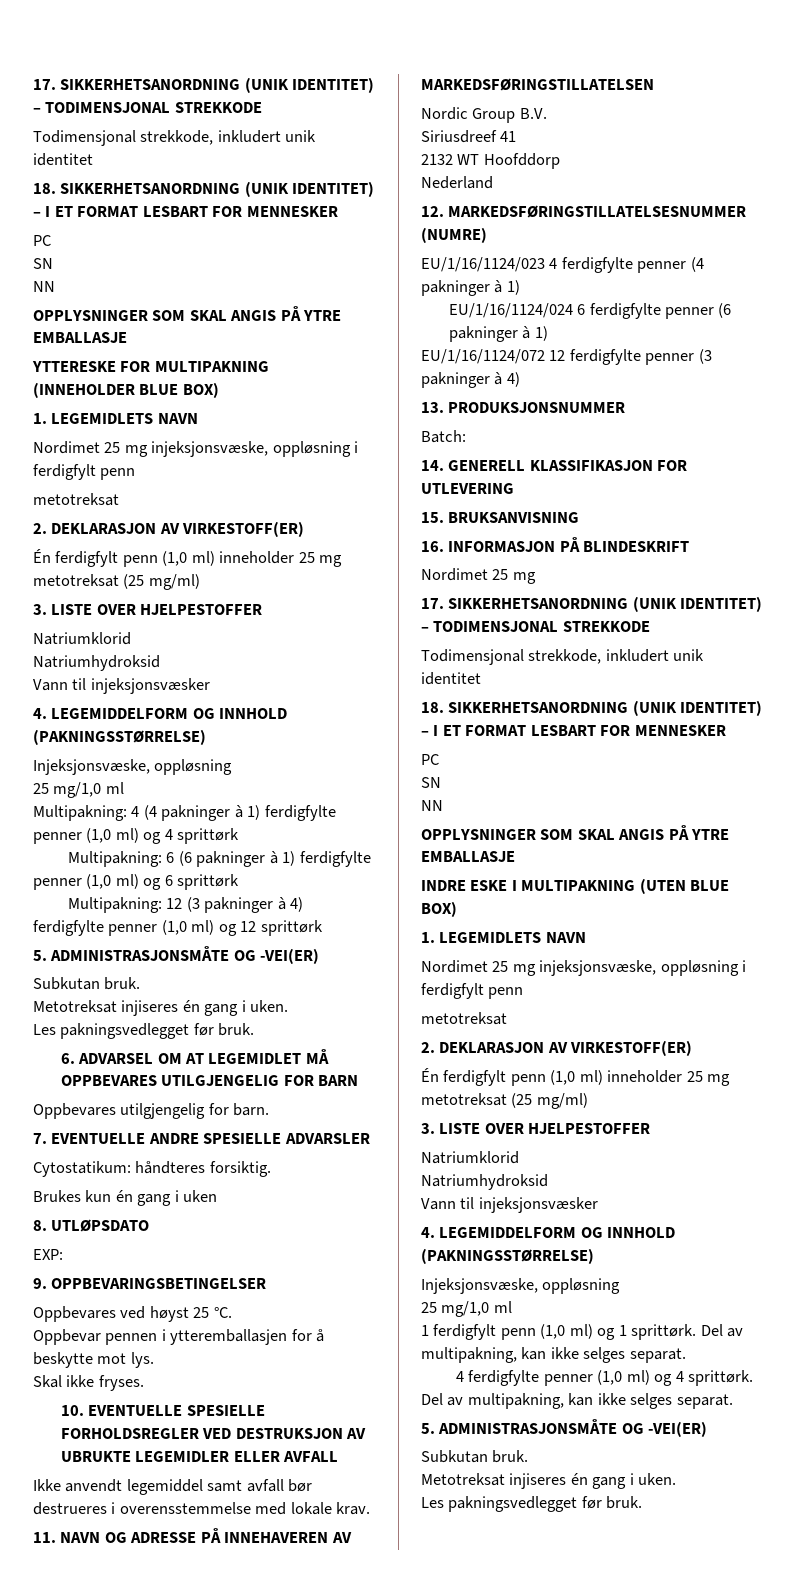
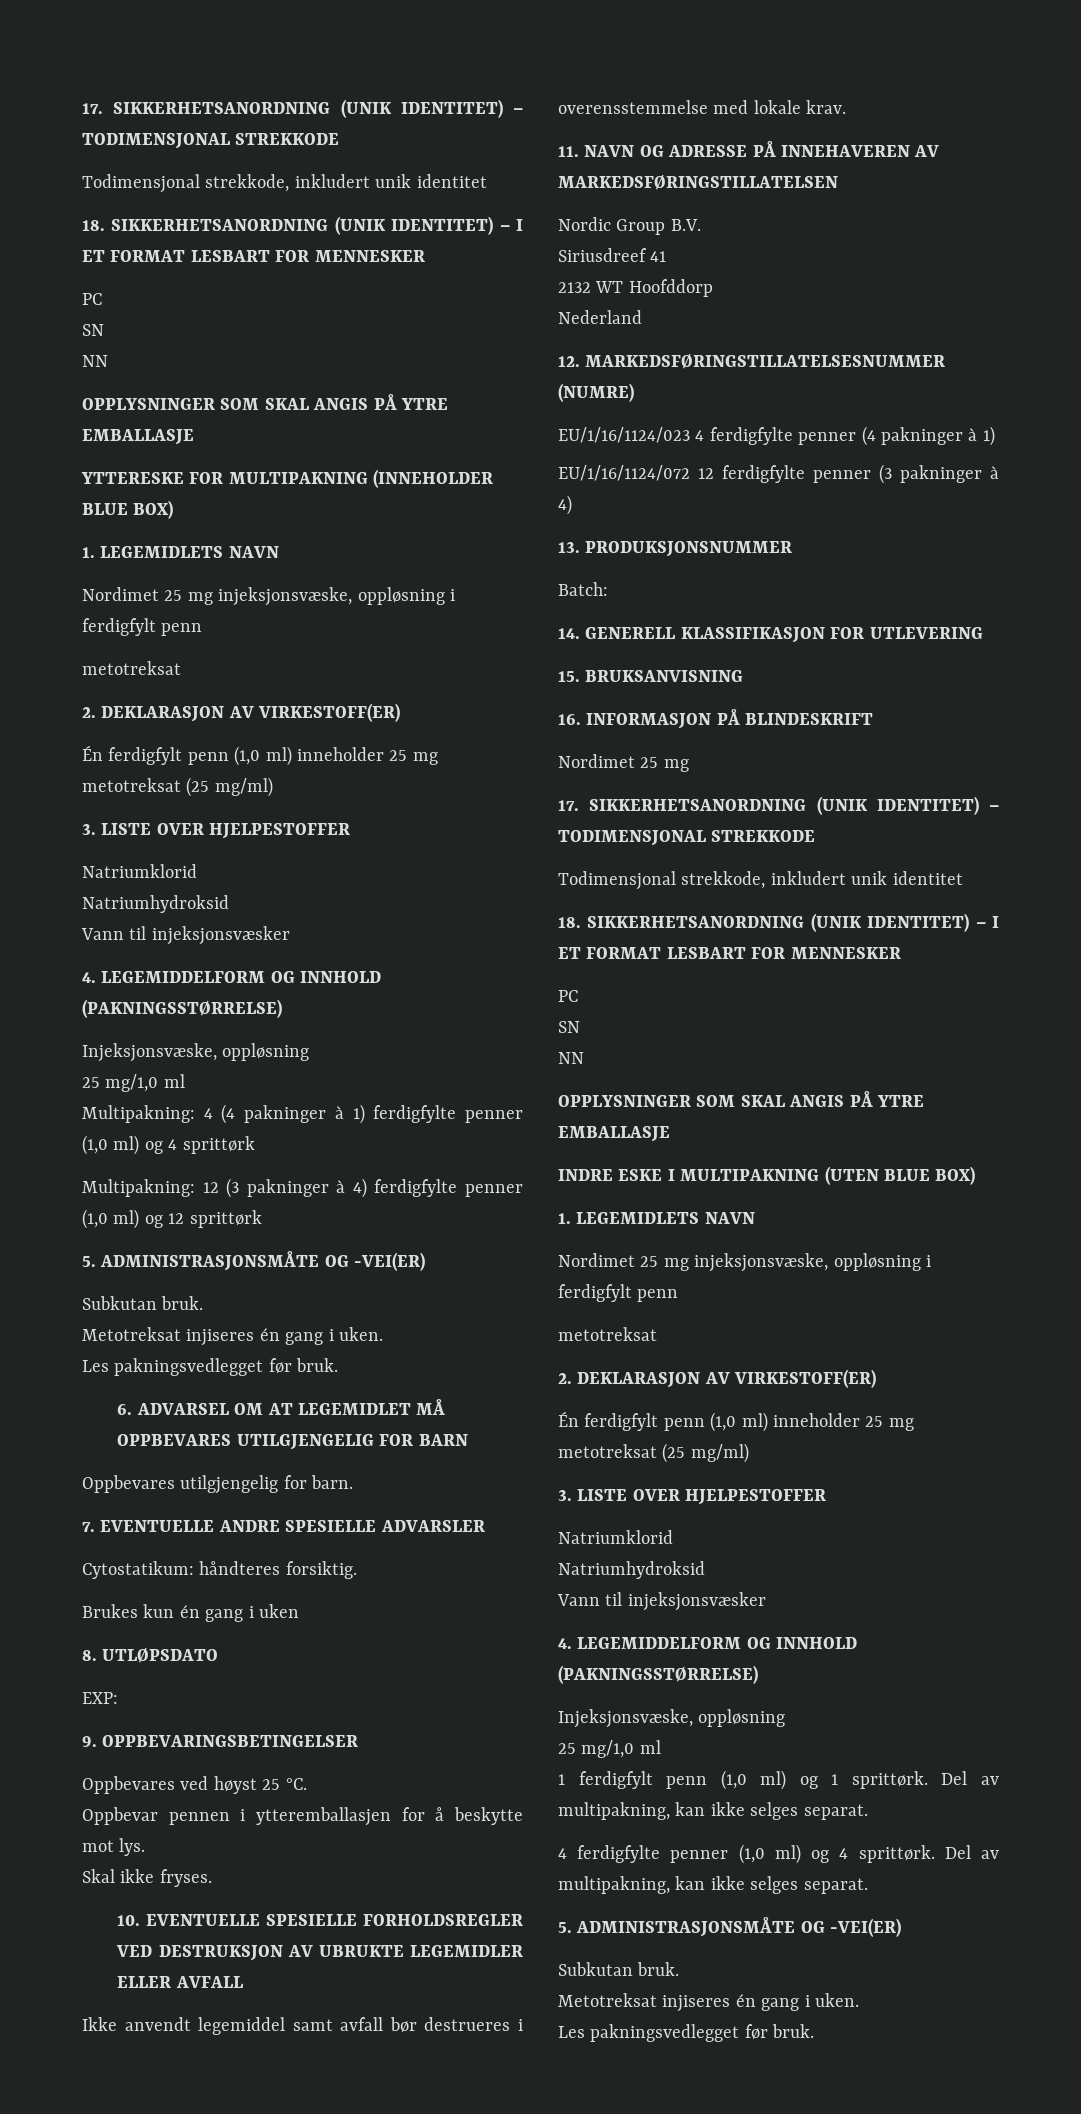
[67,851,371,867] [33,874,240,890] // Multipakning: 6 (6 pakninger à 1) ferdigfylte penner (1,0 ml) og 6 sprittørk -> (255, 1145) none
[448,303,732,319] [448,326,548,342] // EU/1/16/1124/024 6 ferdigfylte penner (6 pakninger à 1) -> (995, 436) none

